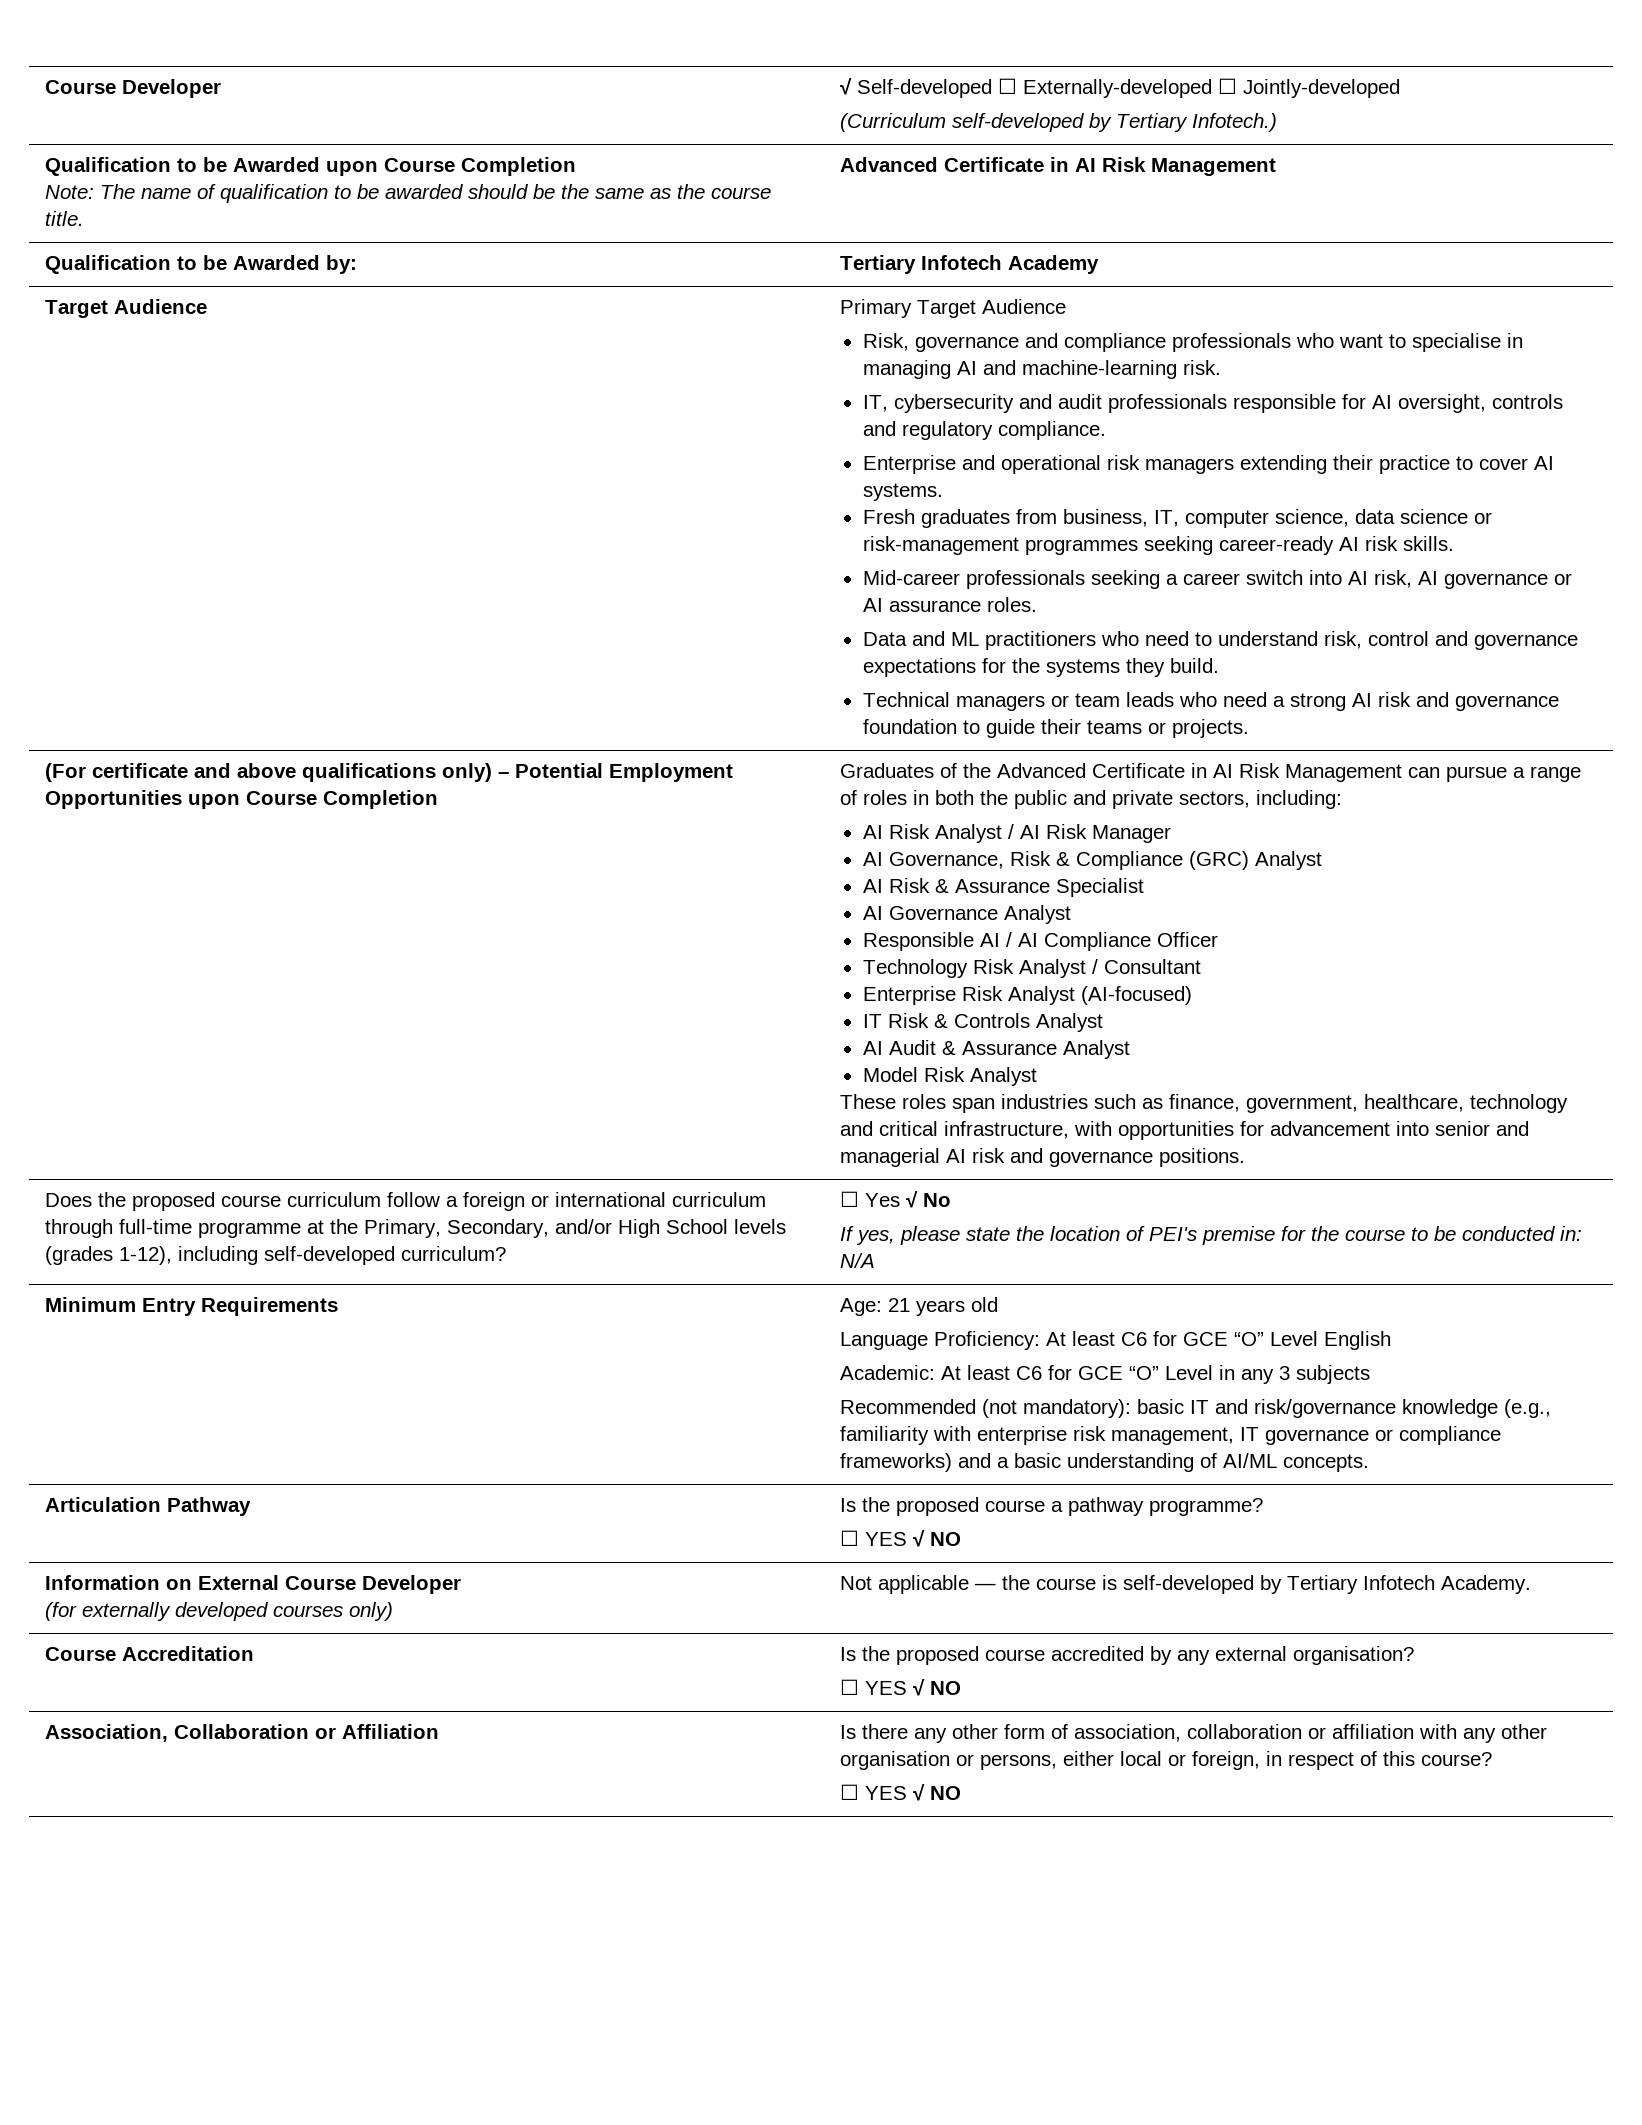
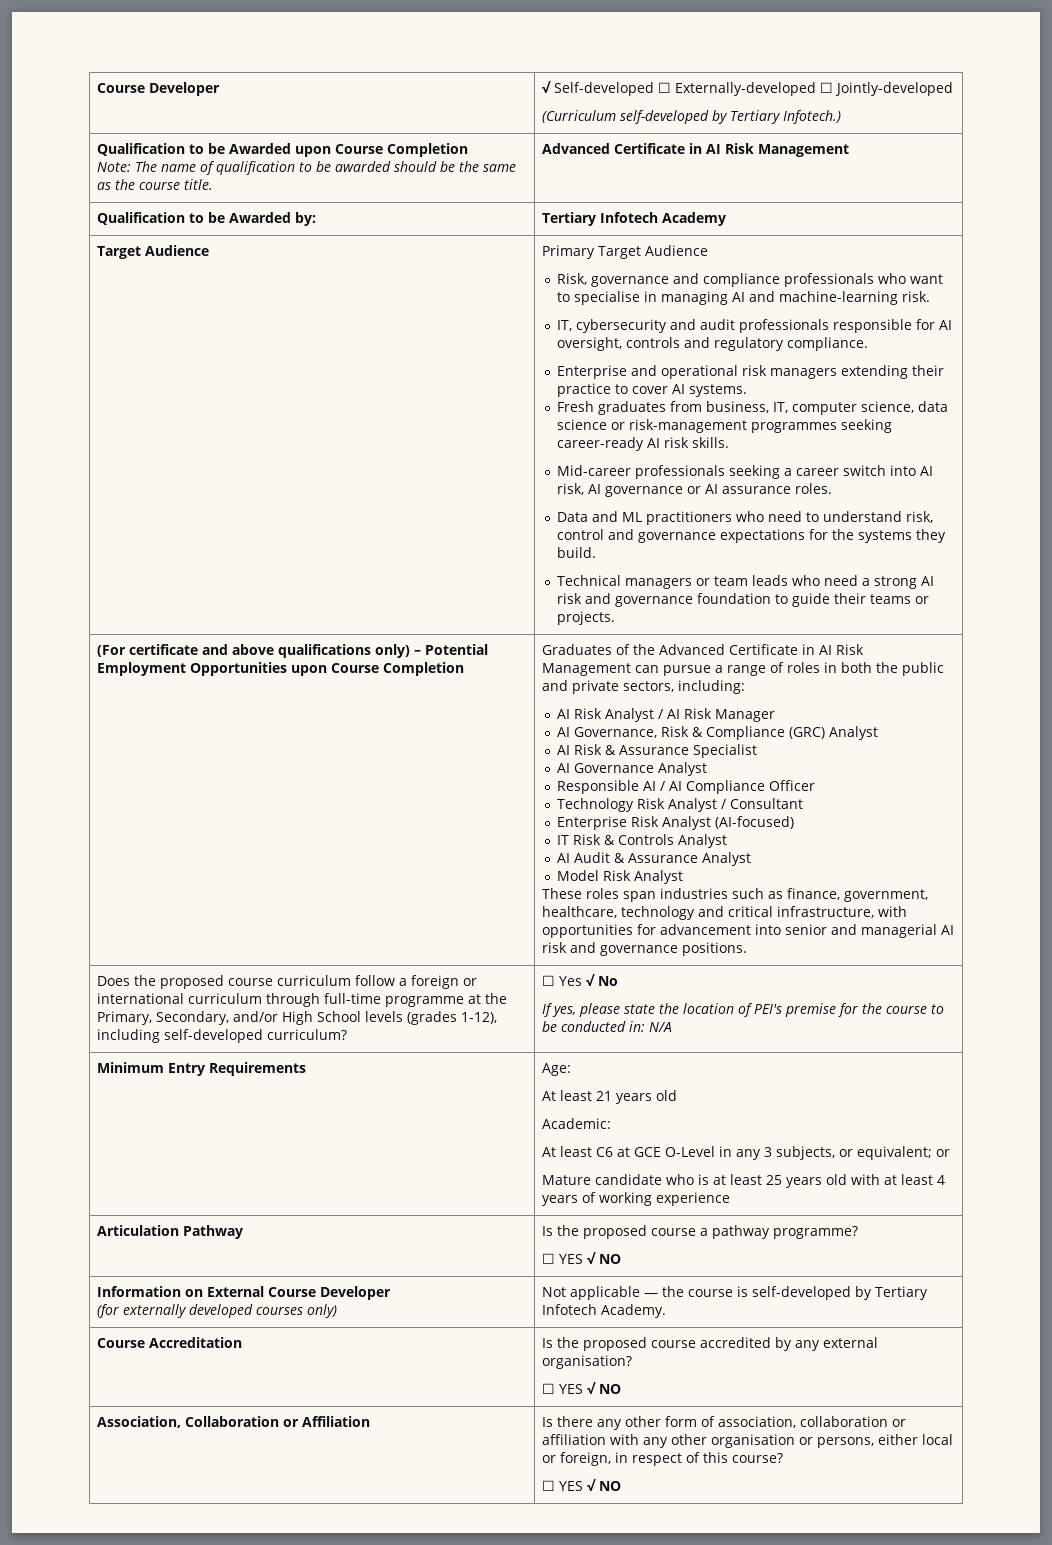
(883, 1307) none -> [541,1090,592,1101] // At least
[840,1331,1392,1350] [840,1365,1371,1384] [840,1399,1552,1418] [840,1426,1502,1445] [840,1453,1370,1472] Language Proficiency: At least C6 for GCE “O” Level English // Academic: At least C6 for GCE “O” Level in any 3 subjects // Recommended (not mandatory): basic IT and risk/governance knowledge (e.g., familiarity with enterprise risk management, IT governance or compliance frameworks) and a basic understanding of AI/ML concepts. -> [541,1118,611,1129] [541,1146,950,1160] [541,1174,945,1188] [541,1192,730,1206] Academic: // At least C6 at GCE O-Level in any 3 subjects, or equivalent; or // Mature candidate who is at least 25 years old with at least 4 years of working experience

